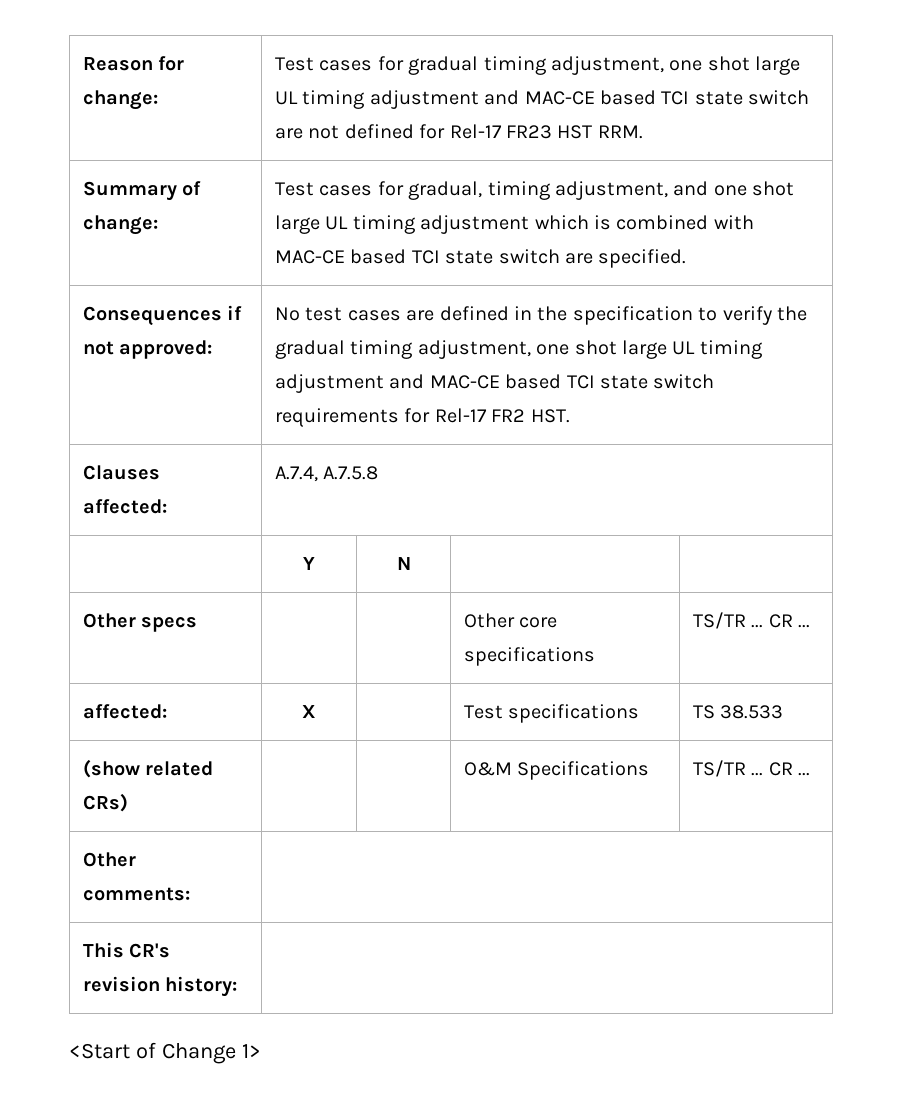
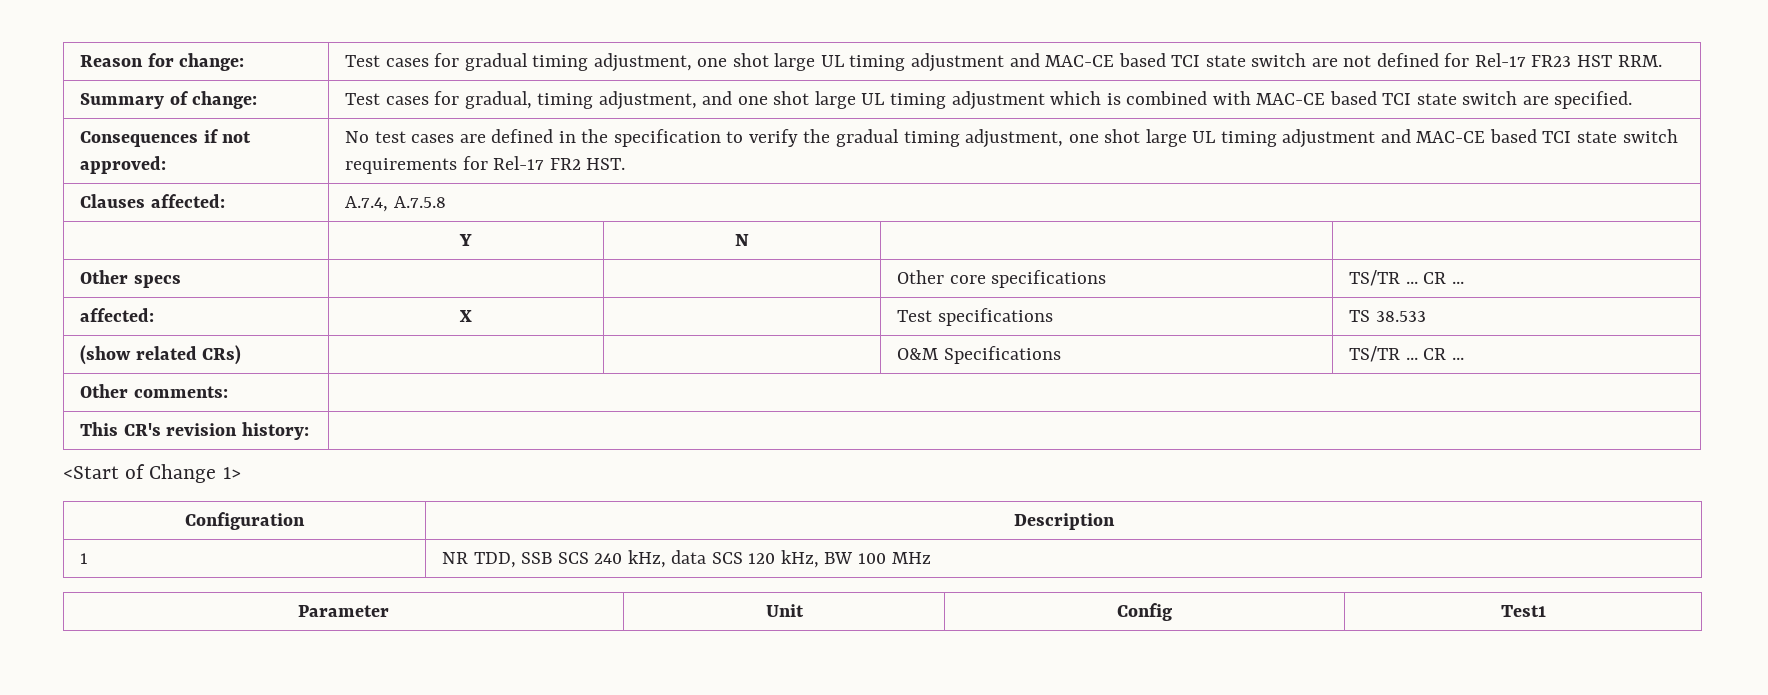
(261, 1051) none -> [185,512,305,530] [1013,513,1115,530] [80,553,89,564] [442,550,931,568] [298,605,389,617] [765,604,804,617] [1116,603,1172,621] [1500,605,1546,617] // Configuration | Description // 1 | NR TDD, SSB SCS 240 kHz, data SCS 120 kHz, BW 100 MHz // Parameter | Unit | Config | Test1

